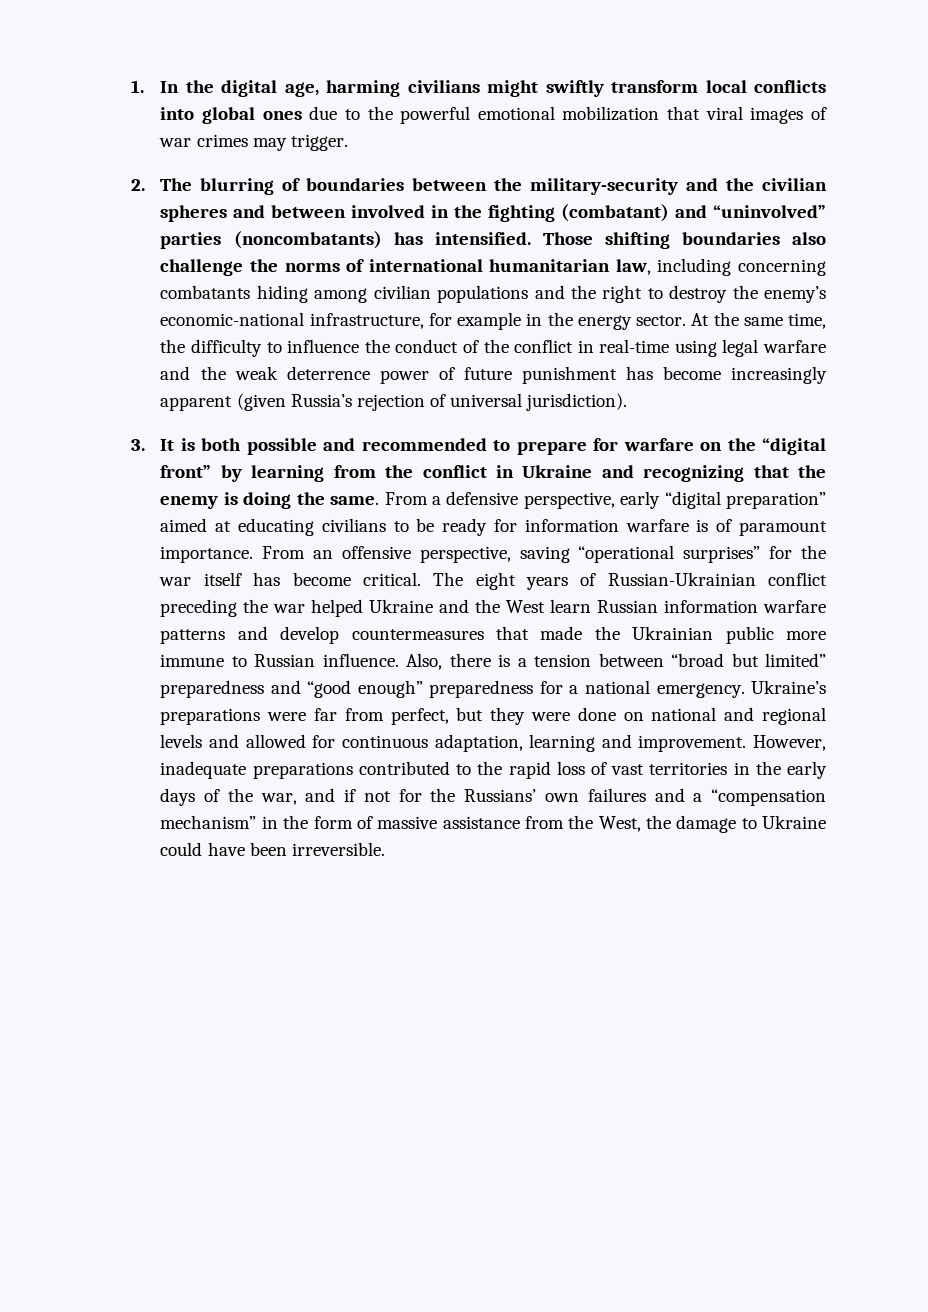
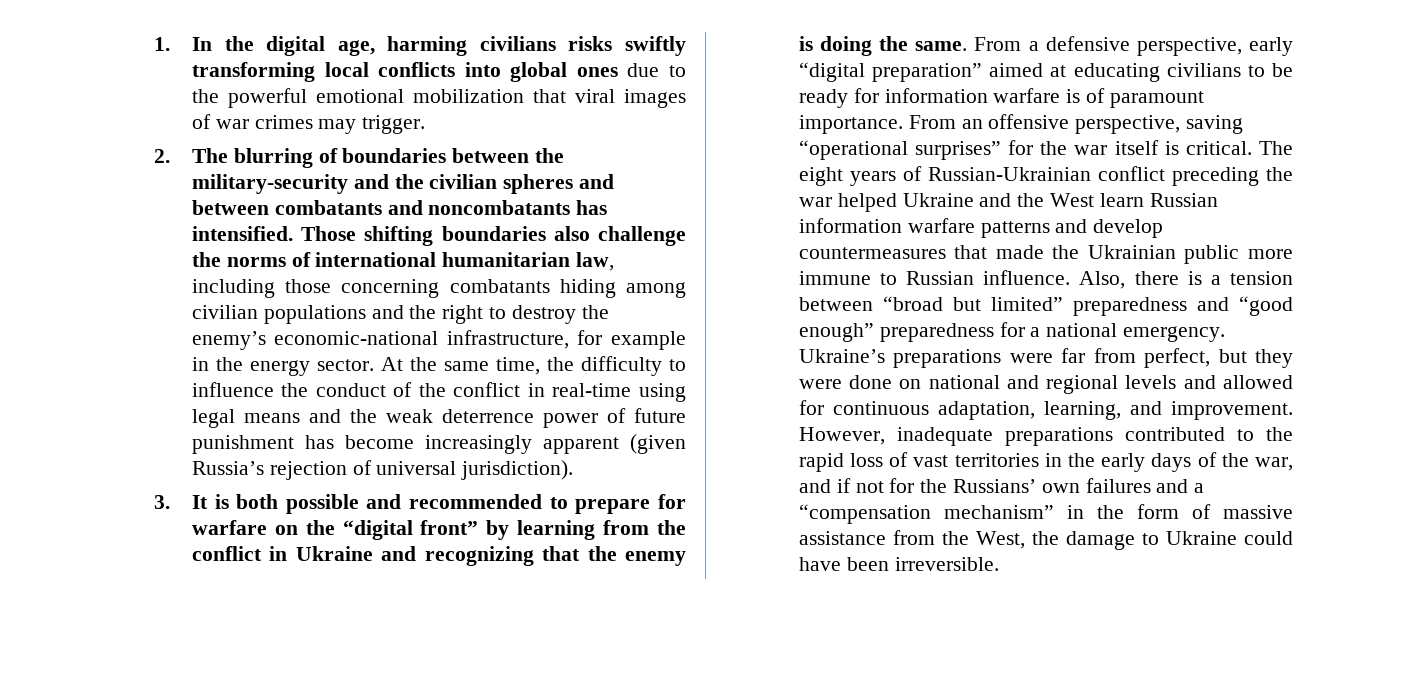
[487,80,699,97] might swiftly transform -> [568,36,686,56] [191,62,315,82] risks swiftly transforming
[351,204,826,222] [160,231,382,249] involved in the fighting (combatant) and “uninvolved” parties (noncombatants) -> [274,200,571,215] combatants and noncombatants
(732, 267) none -> [285,279,332,293] those
[762,340,826,353] warfare -> [243,413,300,423] means
[253,572,351,586] has become -> [1164,141,1179,155] is
[529,734,596,752] learning -> [1043,401,1121,420] learning,

